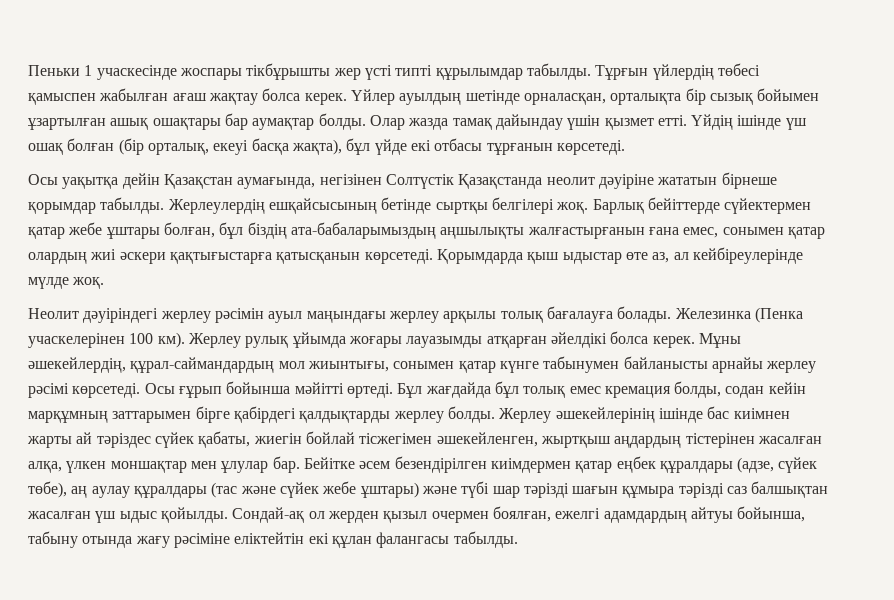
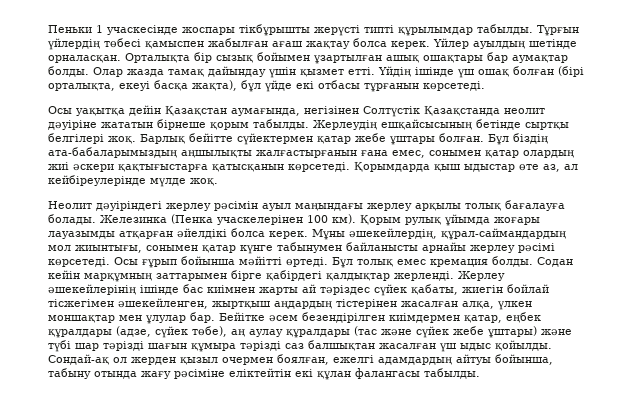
[333,65,392,80] жер үсті -> [314,25,360,36] жерүсті
[523,93,682,105] орналасқан, орталықта -> [48,53,190,63] орналасқан. Орталықта
[118,138,209,155] (бір орталық, -> [558,66,584,77] [48,83,115,91] (бірі орталықта,
[28,197,265,214] қорымдар табылды. Жерлеулердің -> [210,119,377,130] қорым табылды. Жерлеудің
[647,197,720,214] бейіттерде -> [189,133,233,142] бейітте
[163,222,244,239] болған, бұл -> [439,133,509,145] болған. Бұл
[188,333,241,348] Жерлеу -> [360,214,401,225] Қорым
[425,381,519,398] жағдайда бұл -> (353, 262) none
[674,381,765,398] болды, содан -> [492,256,573,267] болды. Содан
[299,406,495,423] қалдықтарды жерлеу болды. -> [326,271,454,281] қалдықтар жерленді.
[575,461,613,473] қатар -> [464,315,502,323] қатар,

